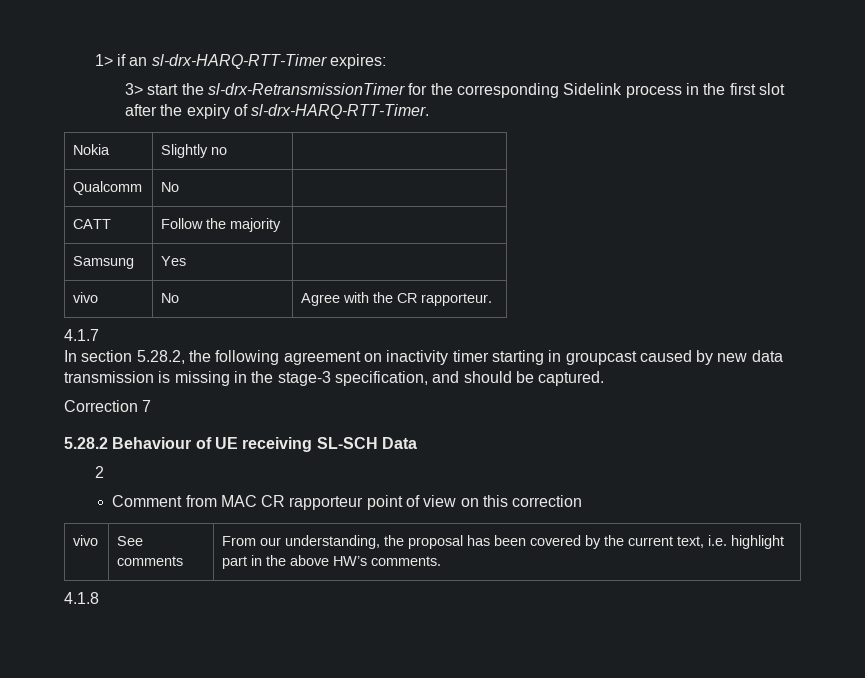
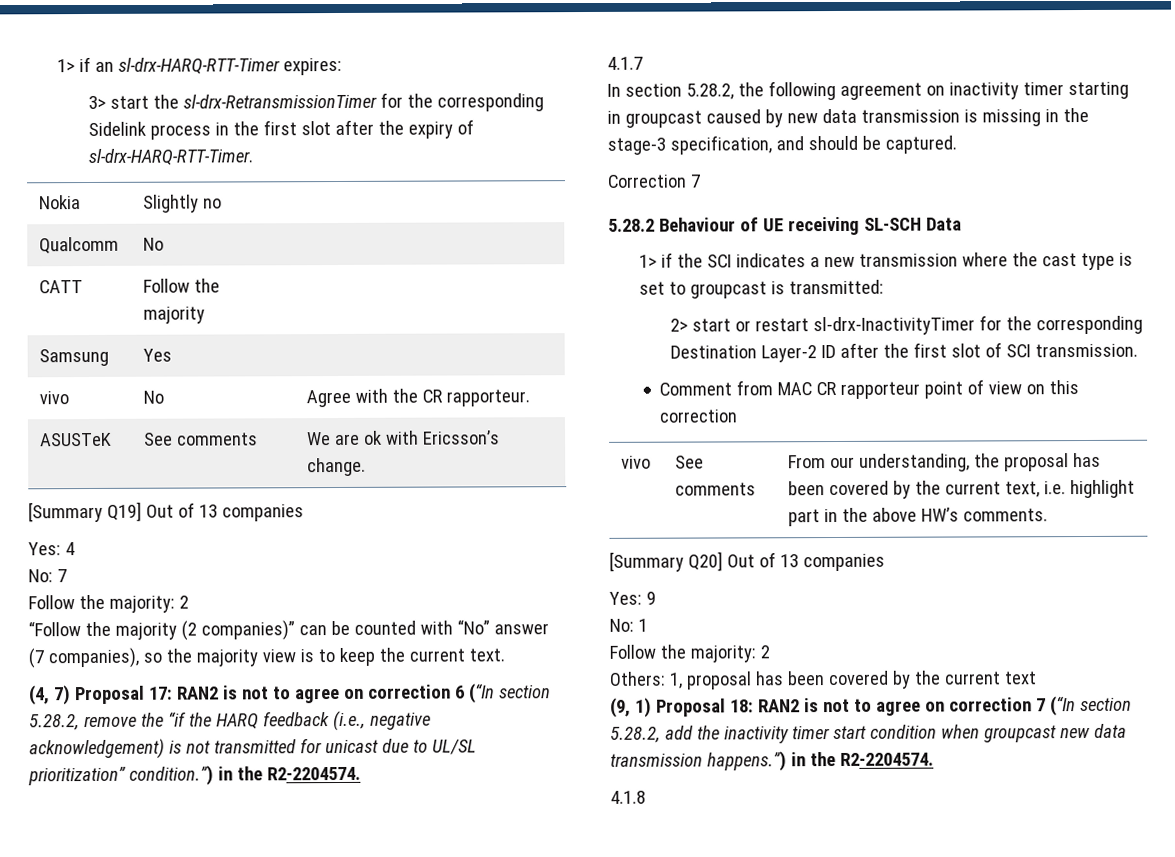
(493, 299) none -> [40,432,113,447] [144,432,259,446] [307,430,501,446] [307,457,367,477] [28,501,304,523] [28,542,75,556] [28,569,67,583] [28,594,189,613] [28,619,549,641] [28,647,505,669] [29,683,551,706] [29,710,431,732] [29,738,477,760] [28,765,361,786] // ASUSTeK | See comments | We are ok with Ericsson’s change. // [Summary Q19] Out of 13 companies // Yes: 4 // No: 7 // Follow the majority: 2 // “Follow the majority (2 companies)” can be counted with “No” answer (7 companies), so the majority view is to keep the current text. // (4, 7) Proposal 17: RAN2 is not to agree on correction 6 (“In section 5.28.2, remove the “if the HARQ feedback (i.e., negative acknowledgement) is not transmitted for unicast due to UL/SL prioritization” condition.”) in the R2-2204574.
[94,466,104,478] 2 -> [638,252,1133,271] [638,279,884,299] [669,315,1143,336] [669,342,1138,363] 1> if the SCI indicates a new transmission where the cast type is set to groupcast is transmitted: // 2> start or restart sl-drx-InactivityTimer for the corresponding Destination Layer-2 ID after the first slot of SCI transmission.
(442, 561) none -> [609,551,885,572] [609,591,656,605] [609,618,648,632] [609,644,770,663] [609,670,1037,690] [610,696,1132,718] [610,723,1127,744] [610,751,934,772] // [Summary Q20] Out of 13 companies // Yes: 9 // No: 1 // Follow the majority: 2 // Others: 1, proposal has been covered by the current text // (9, 1) Proposal 18: RAN2 is not to agree on correction 7 (“In section 5.28.2, add the inactivity timer start condition when groupcast new data transmission happens.”) in the R2-2204574.

